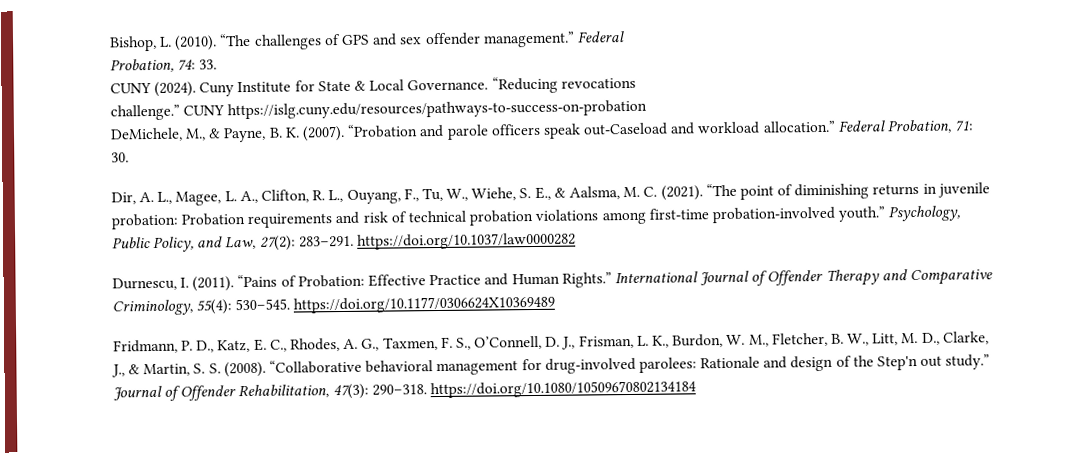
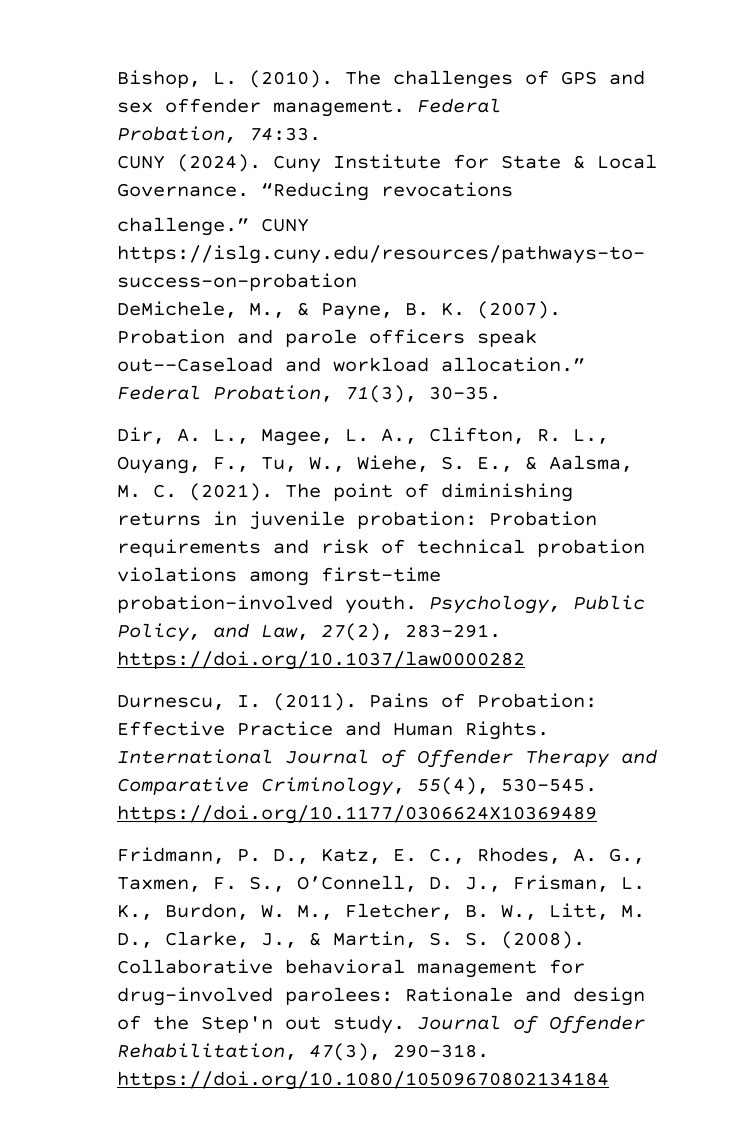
[219,33,252,47] “The -> [345,70,382,85] The
[482,31,575,48] management.” -> [273,99,406,117] management.
[177,59,218,71] 74: 33. -> [249,127,322,141] 74:33.
[347,124,419,138] “Probation -> [117,329,226,344] Probation
[583,122,669,136] out-Caseload -> [117,357,274,372] out--Caseload
[954,120,975,132] [110,152,129,163] 71: 30. -> [345,385,502,403] 71(3), 30–35.
[705,183,737,197] “The -> [285,483,322,498] The
[838,206,886,222] youth.” -> [345,595,418,614] youth.
[259,235,296,251] 27(2): -> [321,623,394,641] 27(2),
[237,274,278,288] “Pains -> [369,693,430,708] Pains
[561,272,612,288] Rights.” -> [465,721,550,740] Rights.
[196,299,233,315] 55(4): -> [417,777,490,795] 55(4),
[268,359,362,374] “Collaborative -> [117,959,274,974] Collaborative
[945,354,991,370] study.” -> [333,1015,406,1034] study.
[332,383,369,400] 47(3): -> [309,1043,382,1061] 47(3),

